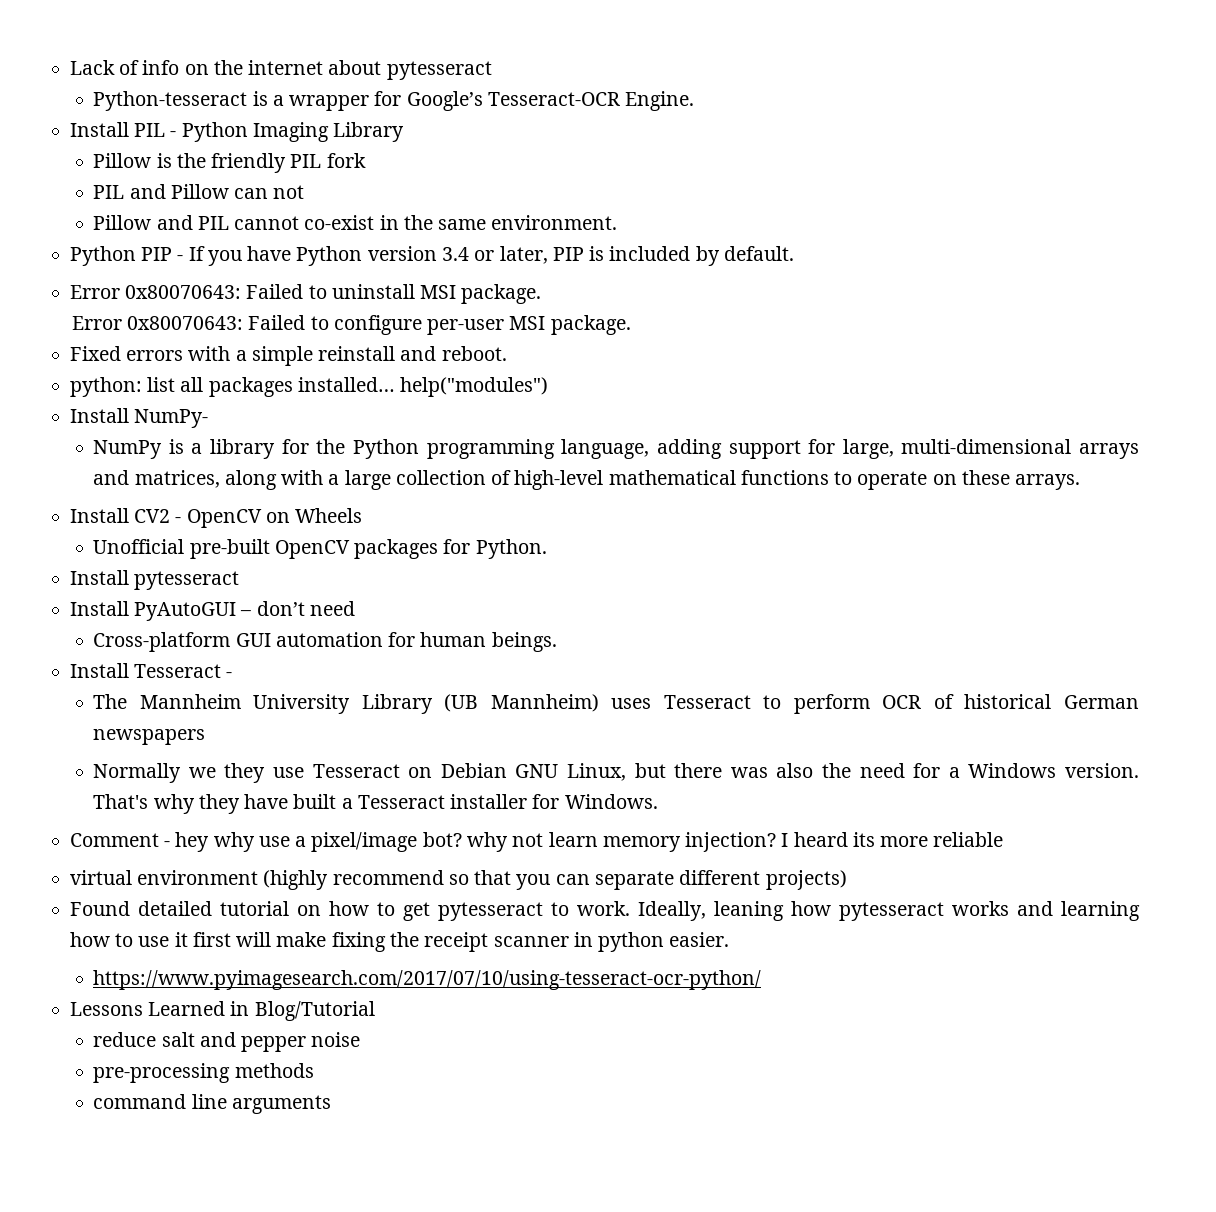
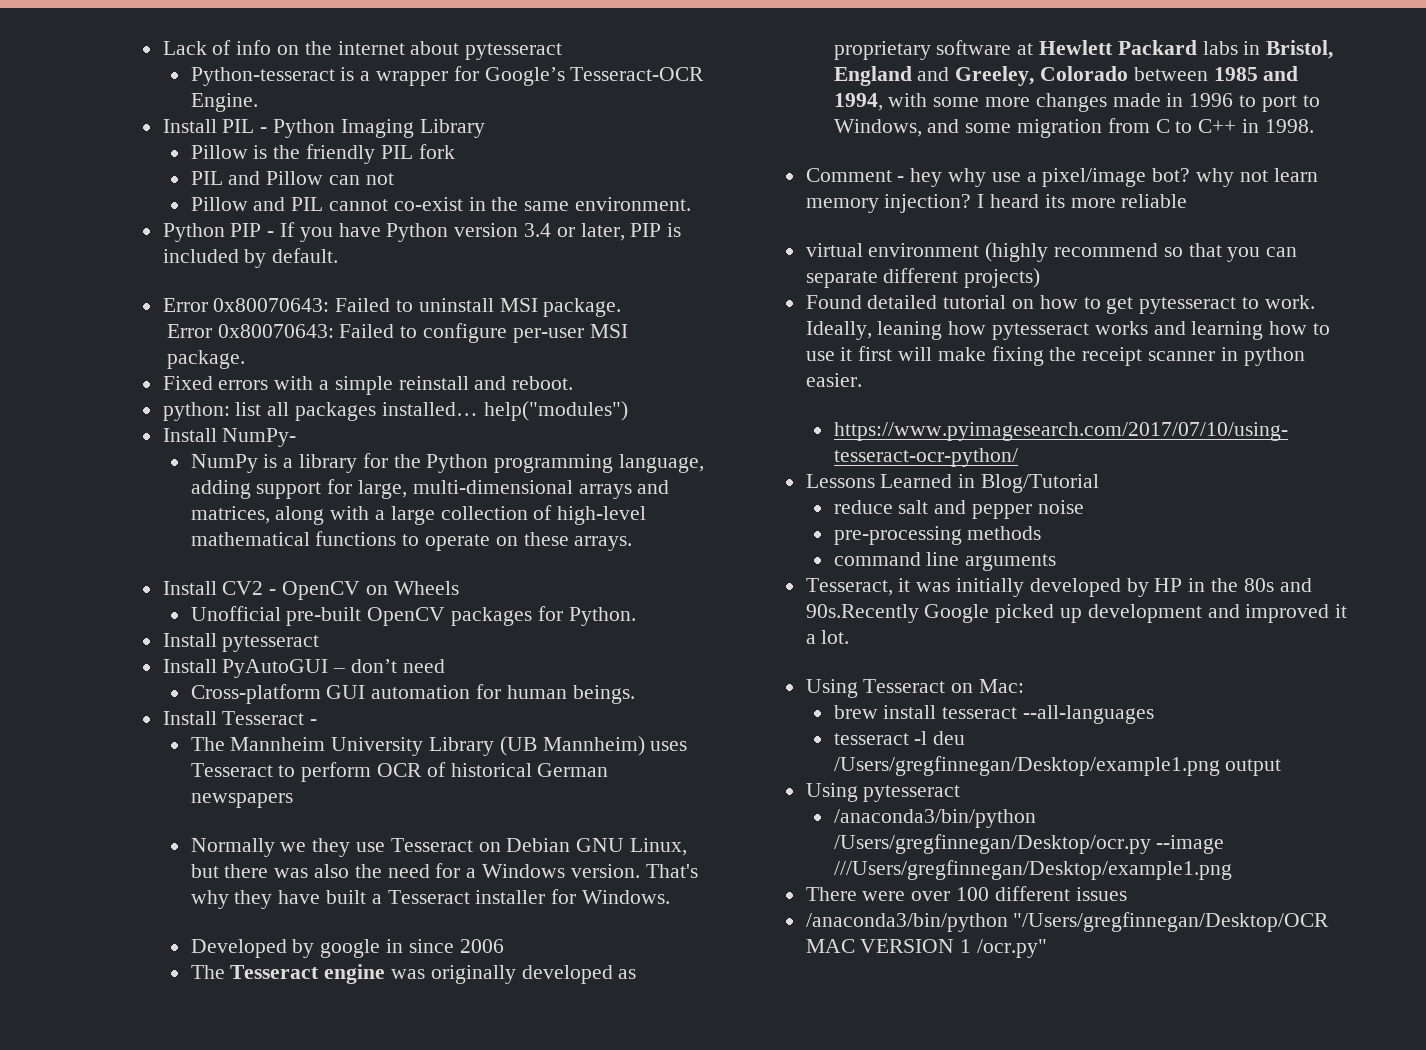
(658, 801) none -> [190,939,504,958] [190,964,637,984] [833,40,1334,60] [833,66,1299,86] [833,93,1320,112] [833,118,1314,138] // Developed by google in since 2006 // The Tesseract engine was originally developed as proprietary software at Hewlett Packard labs in Bristol, England and Greeley, Colorado between 1985 and 1994, with some more changes made in 1996 to port to Windows, and some migration from C to C++ in 1998.
(331, 1104) none -> [805,578,1312,597] [805,604,1348,623] [805,630,850,644] [805,679,1025,698] [833,705,1154,724] [833,731,966,745] [833,756,1282,776] [805,783,961,802] [833,809,1036,828] [833,834,1225,854] [833,860,1232,880] [805,886,1127,901] [805,912,1330,932] [805,939,1048,958] // Tesseract, it was initially developed by HP in the 80s and 90s.Recently Google picked up development and improved it a lot. // Using Tesseract on Mac: // brew install tesseract --all-languages // tesseract -l deu /Users/gregfinnegan/Desktop/example1.png output // Using pytesseract // /anaconda3/bin/python /Users/gregfinnegan/Desktop/ocr.py --image ///Users/gregfinnegan/Desktop/example1.png // There were over 100 different issues // /anaconda3/bin/python "/Users/gregfinnegan/Desktop/OCR MAC VERSION 1 /ocr.py"

